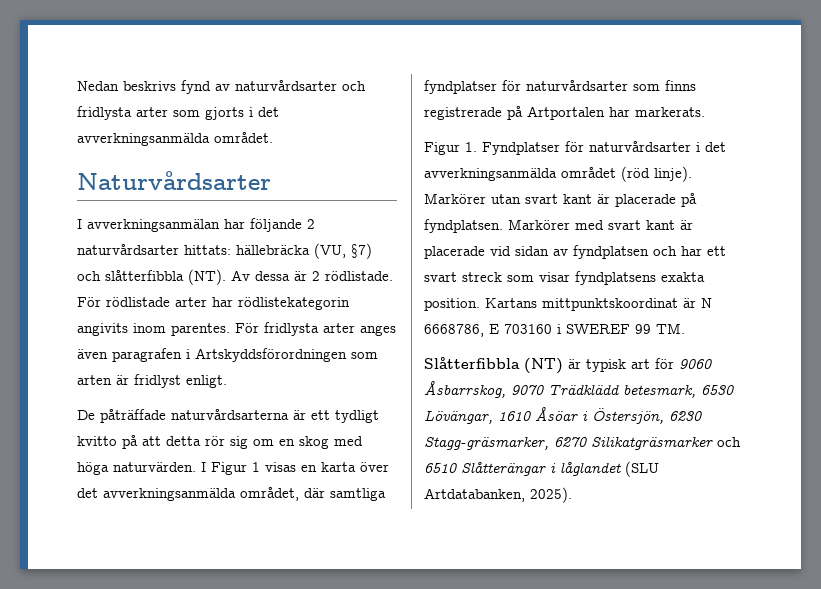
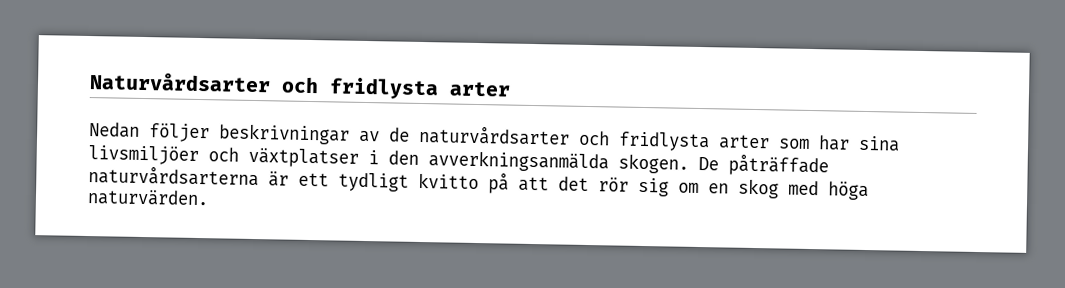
[77,80,230,94] Nedan beskrivs fynd av -> [89,72,511,100] [89,122,410,145] Naturvårdsarter och fridlysta arter // Nedan följer beskrivningar av de
[205,107,279,120] [77,132,273,146] [77,171,271,190] [77,218,315,232] [77,243,372,259] [77,269,393,285] [77,297,350,310] [77,322,396,336] [77,348,378,362] [77,374,227,388] gjorts i det avverkningsanmälda området. // Naturvårdsarter // I avverkningsanmälan har följande 2 naturvårdsarter hittats: hällebräcka (VU, §7) och slåtterfibbla (NT). Av dessa är 2 rödlistade. För rödlistade arter har rödlistekategorin angivits inom parentes. För fridlysta arter anges även paragrafen i Artskyddsförordningen som arten är fridlyst enligt. // -> [818,135,900,152] [88,145,689,174] har sina livsmiljöer och växtplatser i den avverkningsanmälda skogen.
[166,436,201,446] detta -> [558,176,589,192] det
[201,462,389,475] [77,487,386,501] [424,80,696,94] [424,106,705,120] [424,141,726,155] [424,166,692,182] [424,193,697,207] [424,219,693,233] [424,245,726,259] [424,271,705,285] [424,298,712,311] [424,323,685,337] [424,357,712,374] [424,381,734,398] [424,407,702,424] [424,436,741,450] [424,461,659,477] [424,487,572,503] I Figur 1 visas en karta över det avverkningsanmälda området, där samtliga fyndplatser för naturvårdsarter som finns registrerade på Artportalen har markerats. // Figur 1. Fyndplatser för naturvårdsarter i det avverkningsanmälda området (röd linje). Markörer utan svart kant är placerade på fyndplatsen. Markörer med svart kant är placerade vid sidan av fyndplatsen och har ett svart streck som visar fyndplatsens exakta position. Kartans mittpunktskoordinat är N 6668786, E 703160 i SWEREF 99 TM. // Slåtterfibbla (NT) är typisk art för 9060 Åsbarrskog, 9070 Trädklädd betesmark, 6530 Lövängar, 1610 Åsöar i Östersjön, 6230 Stagg-gräsmarker, 6270 Silikatgräsmarker och 6510 Slåtterängar i låglandet (SLU Artdatabanken, 2025). -> (209, 198) none

